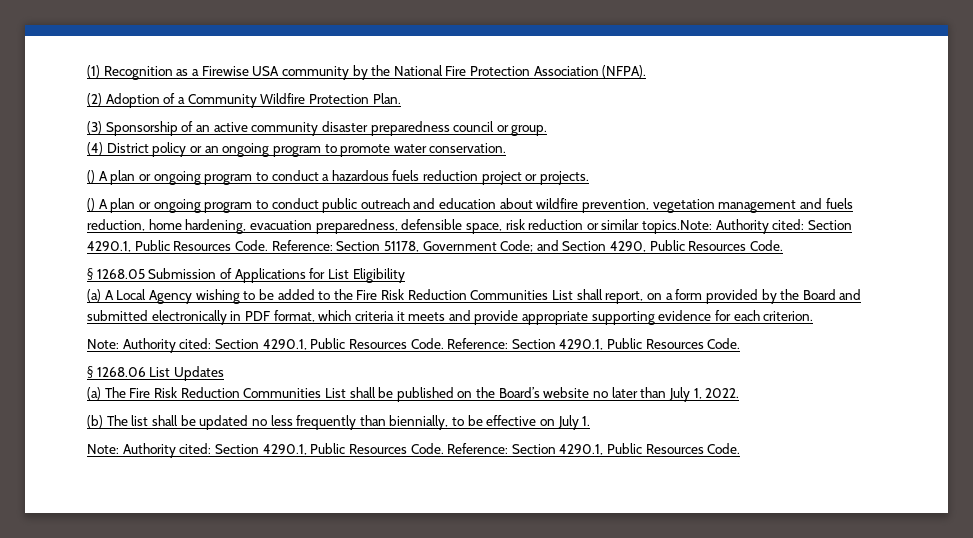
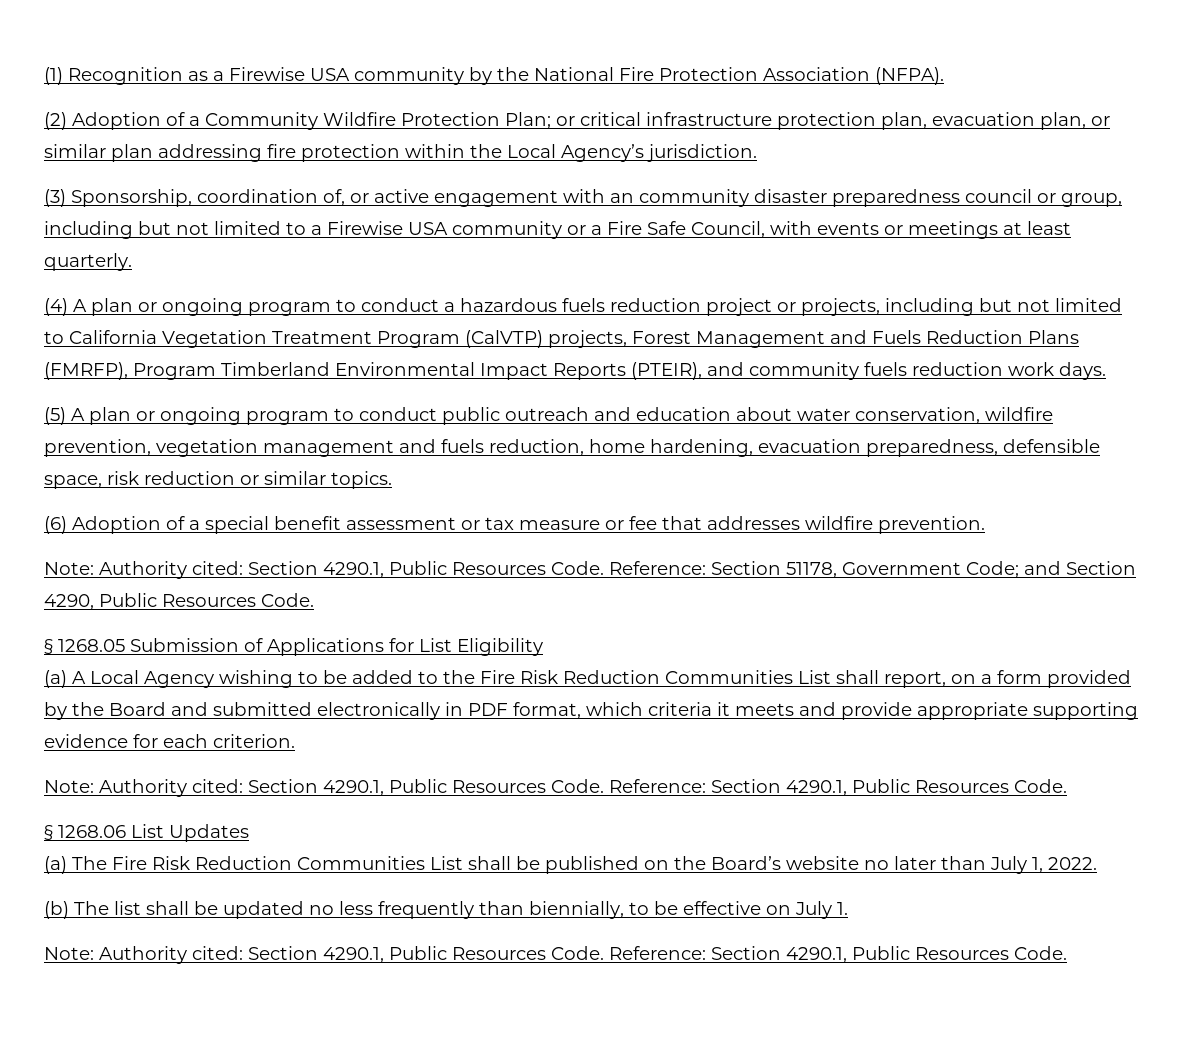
[372,93,401,104] [87,121,248,136] Plan. // (3) Sponsorship of an active -> [505,112,1110,130] [44,144,757,162] [44,189,634,207] Plan; or critical infrastructure protection plan, evacuation plan, or similar plan addressing fire protection within the Local Agency’s jurisdiction. // (3) Sponsorship, coordination of, or active engagement with an
[511,125,548,136] [87,142,507,157] [87,170,95,183] group. // (4) District policy or an ongoing program to promote water conservation. // () -> [1061,193,1122,207] [44,221,1071,239] [44,253,132,271] [44,298,68,316] group, including but not limited to a Firewise USA community or a Fire Safe Council, with events or meetings at least quarterly. // (4)
[540,171,590,185] [87,198,95,211] projects. // () -> [801,298,1122,316] [44,330,1079,348] [44,362,1106,380] [44,407,66,425] projects, including but not limited to California Vegetation Treatment Program (CalVTP) projects, Forest Management and Fuels Reduction Plans (FMRFP), Program Timberland Environmental Impact Reports (PTEIR), and community fuels reduction work days. // (5)
(533, 203) none -> [797,407,980,424] water conservation,
[642,220,713,234] topics.Note: -> [331,471,392,489] [44,516,985,534] [44,562,94,575] topics. // (6) Adoption of a special benefit assessment or tax measure or fee that addresses wildfire prevention. // Note:

